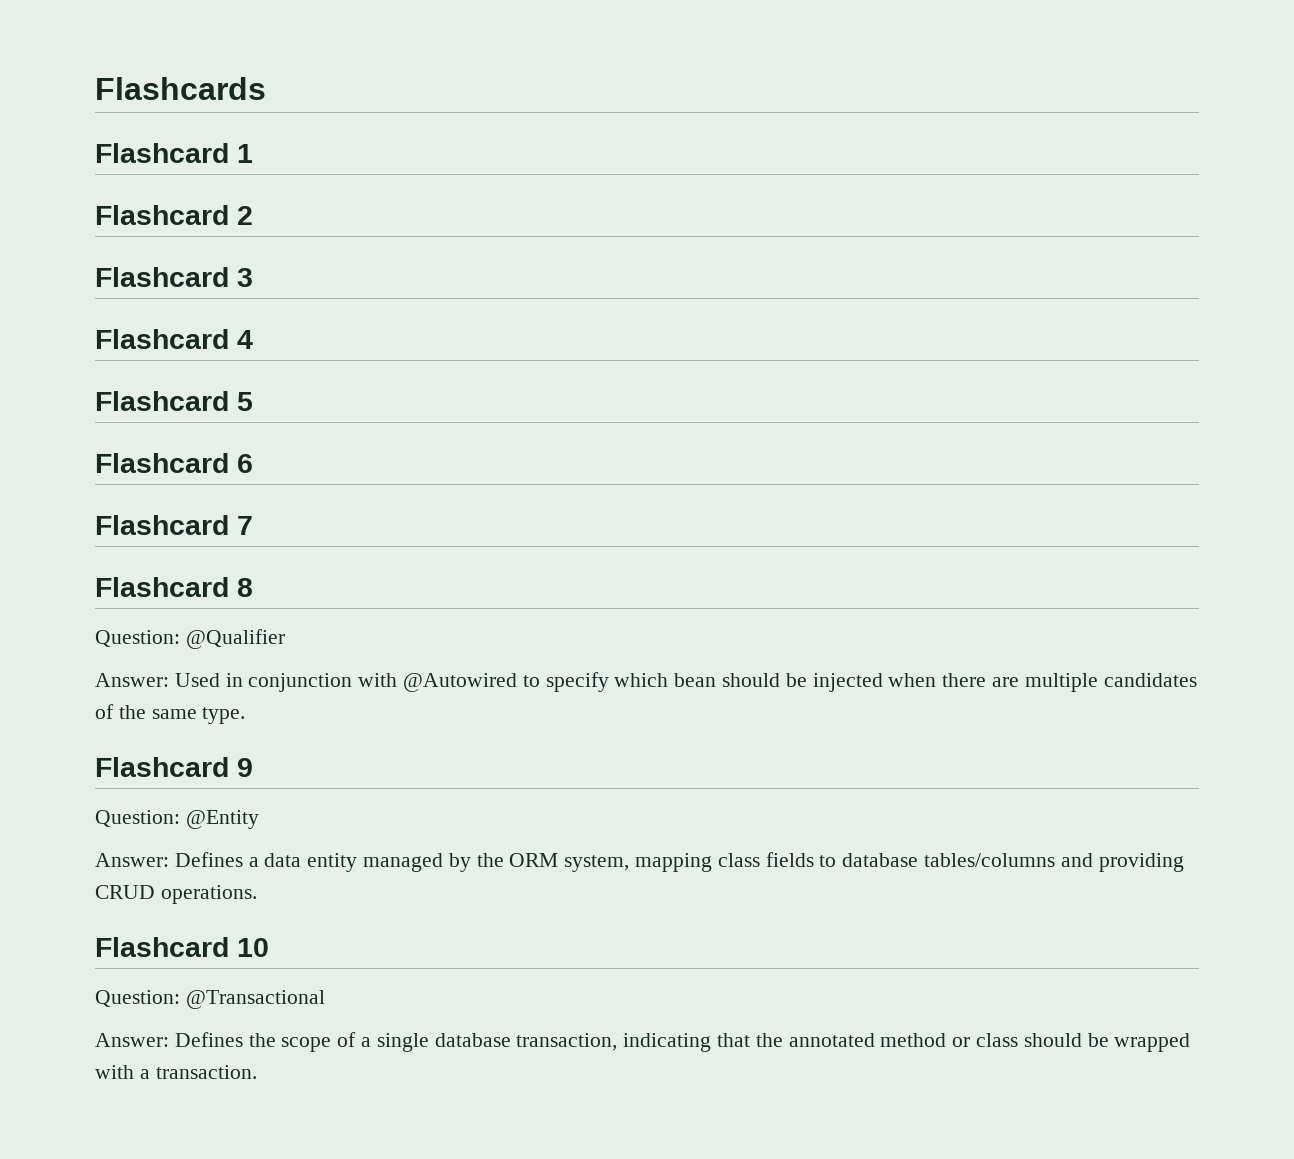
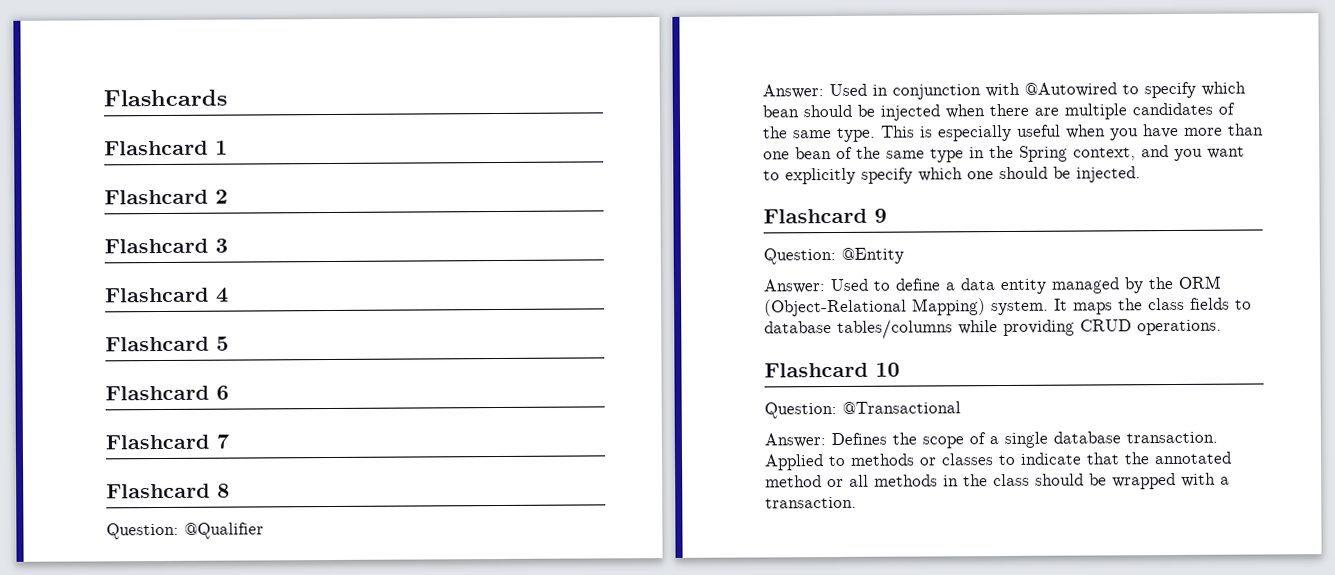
(246, 715) none -> [881,123,1264,142] [763,145,1245,163] [763,166,1141,185] This is especially useful when you have more than one bean of the same type in the Spring context, and you want to explicitly specify which one should be injected.
[174,852,243,867] Defines -> [830,278,941,292] Used to define
[564,853,713,872] system, mapping -> [764,298,1143,317] (Object-Relational Mapping) system. It maps the
[1060,853,1093,867] and -> [958,320,998,335] while
[516,1033,712,1052] transaction, indicating -> [1126,431,1218,444] [764,452,1082,471] transaction. Applied to methods or classes to indicate
(971, 1042) none -> [849,474,988,487] all methods in the

